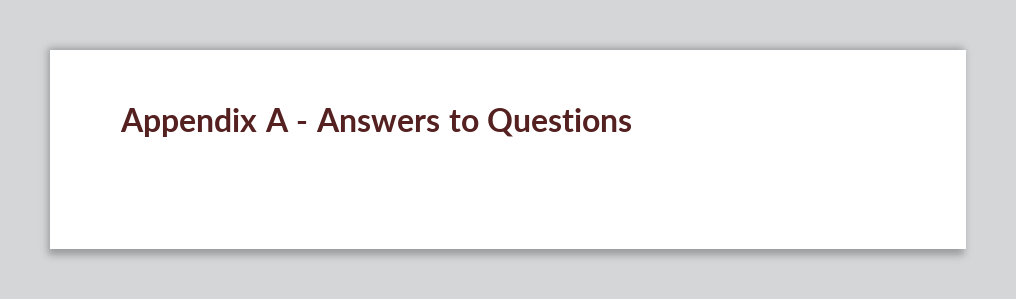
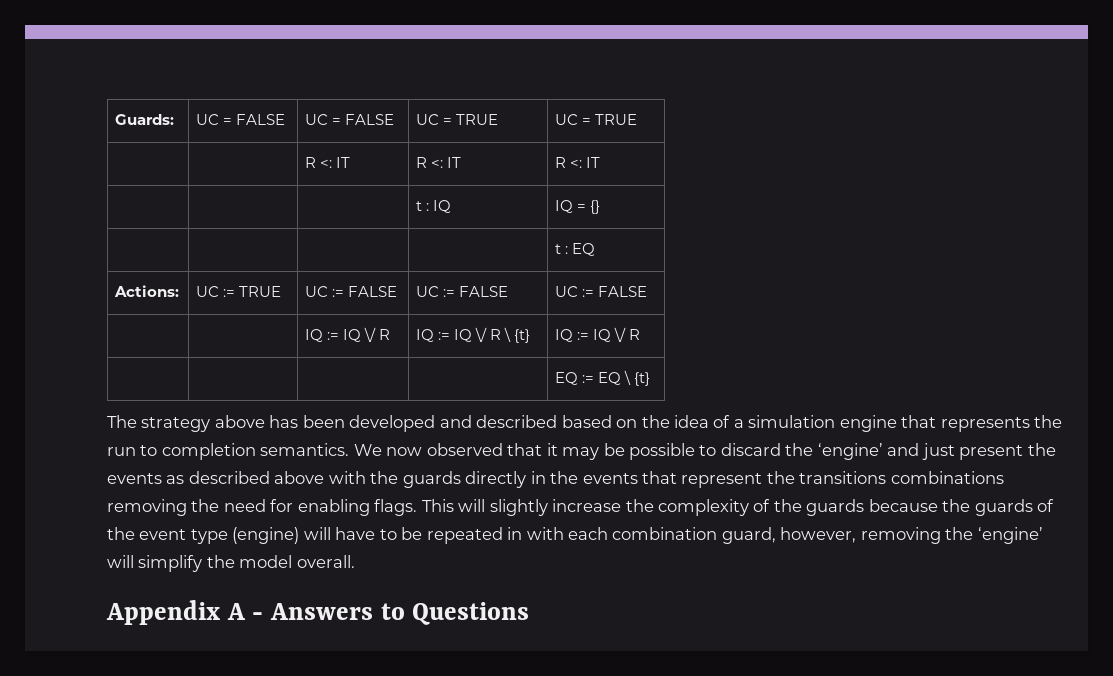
(120, 122) none -> [115,114,175,125] [196,114,286,125] [305,114,395,125] [416,114,499,125] [555,114,638,125] [305,157,351,168] [416,157,462,168] [555,157,601,168] [416,200,452,213] [555,200,601,214] [555,243,596,256] [114,285,180,297] [196,286,282,297] [305,286,398,297] [416,286,509,297] [555,286,648,297] [305,327,391,342] [416,327,531,343] [555,327,641,342] [555,370,651,386] [107,415,1063,432] [107,443,1056,460] [107,471,1004,488] [107,499,1055,516] [107,527,1043,544] [107,555,355,572] Guards: | UC = FALSE | UC = FALSE | UC = TRUE | UC = TRUE // | | R <: IT | R <: IT | R <: IT // | | | t : IQ | IQ = {} // | | | | t : EQ // Actions: | UC := TRUE | UC := FALSE | UC := FALSE | UC := FALSE // | | IQ := IQ \/ R | IQ := IQ \/ R \ {t} | IQ := IQ \/ R // | | | | EQ := EQ \ {t} // The strategy above has been developed and described based on the idea of a simulation engine that represents the run to completion semantics. We now observed that it may be possible to discard the ‘engine’ and just present the events as described above with the guards directly in the events that represent the transitions combinations removing the need for enabling flags. This will slightly increase the complexity of the guards because the guards of the event type (engine) will have to be repeated in with each combination guard, however, removing the ‘engine’ will simplify the model overall. //

